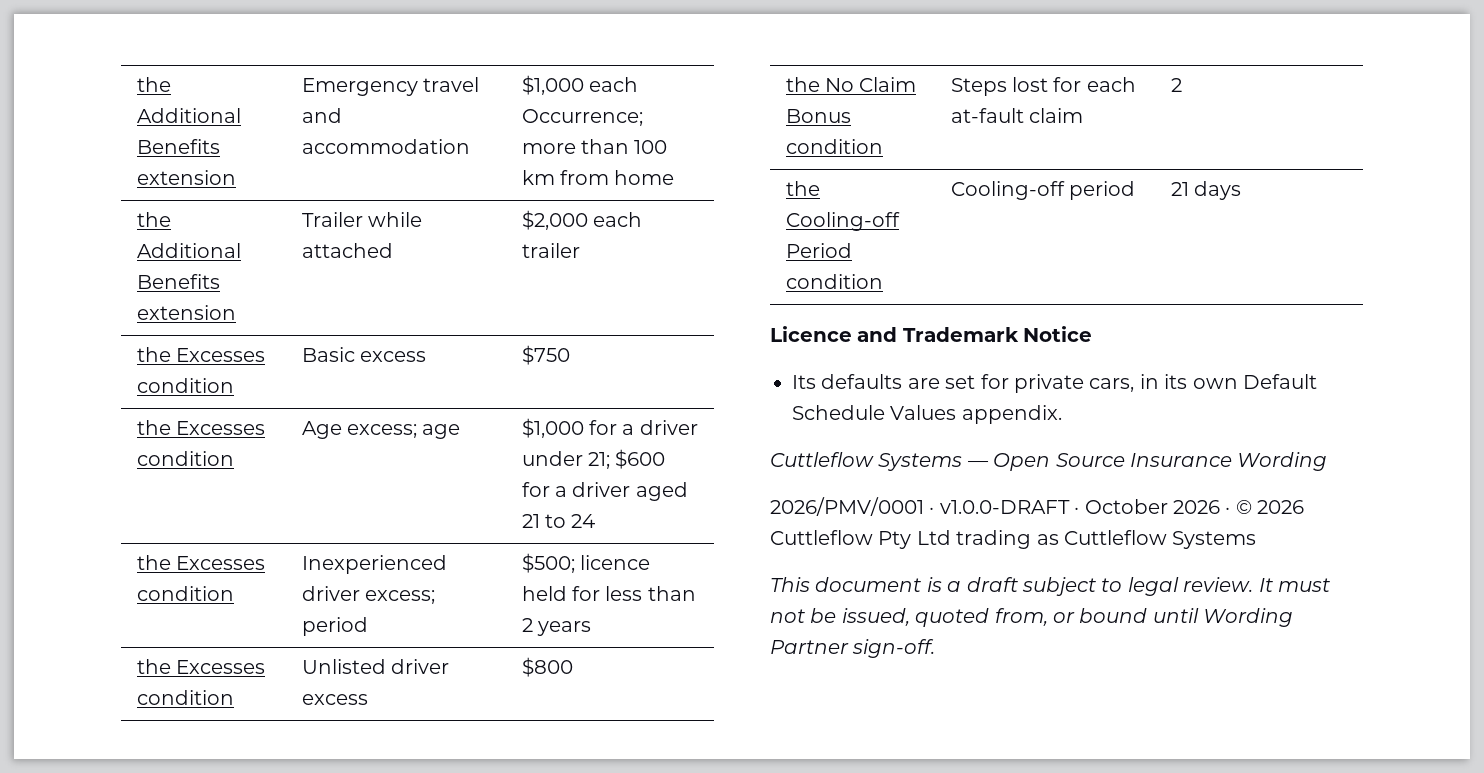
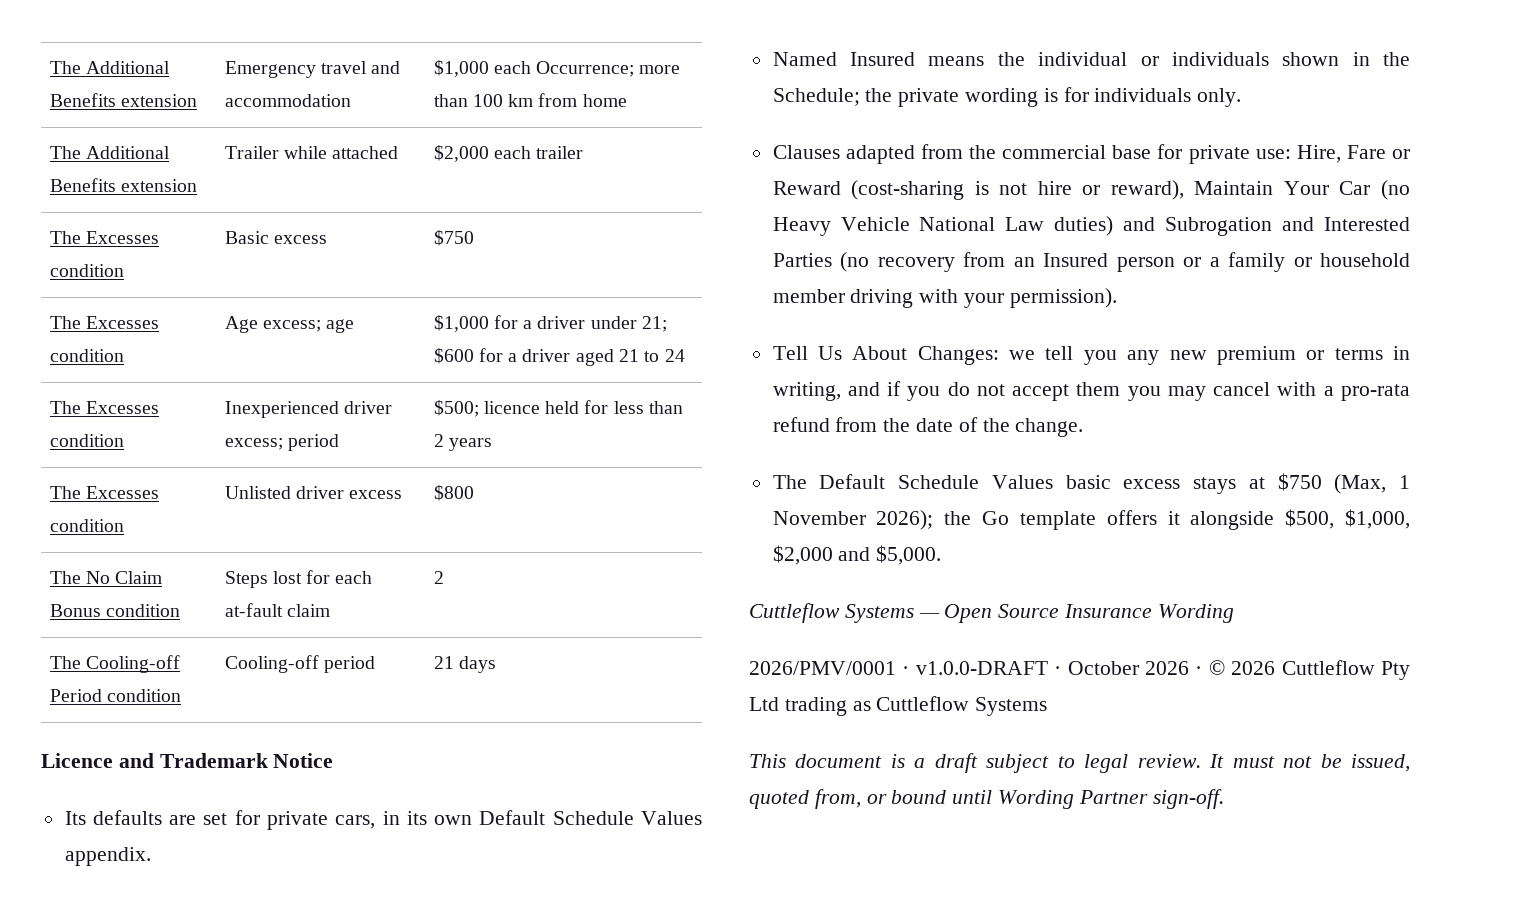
[136,77,171,92] the -> [49,61,81,74] The
[136,212,171,227] the -> [49,146,81,159] The
[136,347,171,362] the -> [49,231,81,244] The
[136,420,171,435] the -> [49,316,81,329] The
[136,555,171,570] the -> [49,401,81,414] The
[136,659,171,674] the -> [49,486,81,499] The
[785,77,820,92] the -> [49,571,81,584] The
[785,181,820,196] the -> [49,656,81,669] The
(1062, 414) none -> [772,52,1410,66] [772,87,1242,107] [772,144,1410,164] [772,180,1410,200] [772,216,1410,236] [772,252,1410,272] [772,288,1117,308] [772,346,1410,365] [772,381,1410,401] [772,417,1084,437] [772,473,1410,494] [772,509,1410,530] [772,545,942,565] // Named Insured means the individual or individuals shown in the Schedule; the private wording is for individuals only. // Clauses adapted from the commercial base for private use: Hire, Fare or Reward (cost-sharing is not hire or reward), Maintain Your Car (no Heavy Vehicle National Law duties) and Subrogation and Interested Parties (no recovery from an Insured person or a family or household member driving with your permission). // Tell Us About Changes: we tell you any new premium or terms in writing, and if you do not accept them you may cancel with a pro-rata refund from the date of the change. // The Default Schedule Values basic excess stays at $750 (Max, 1 November 2026); the Go template offers it alongside $500, $1,000, $2,000 and $5,000.

